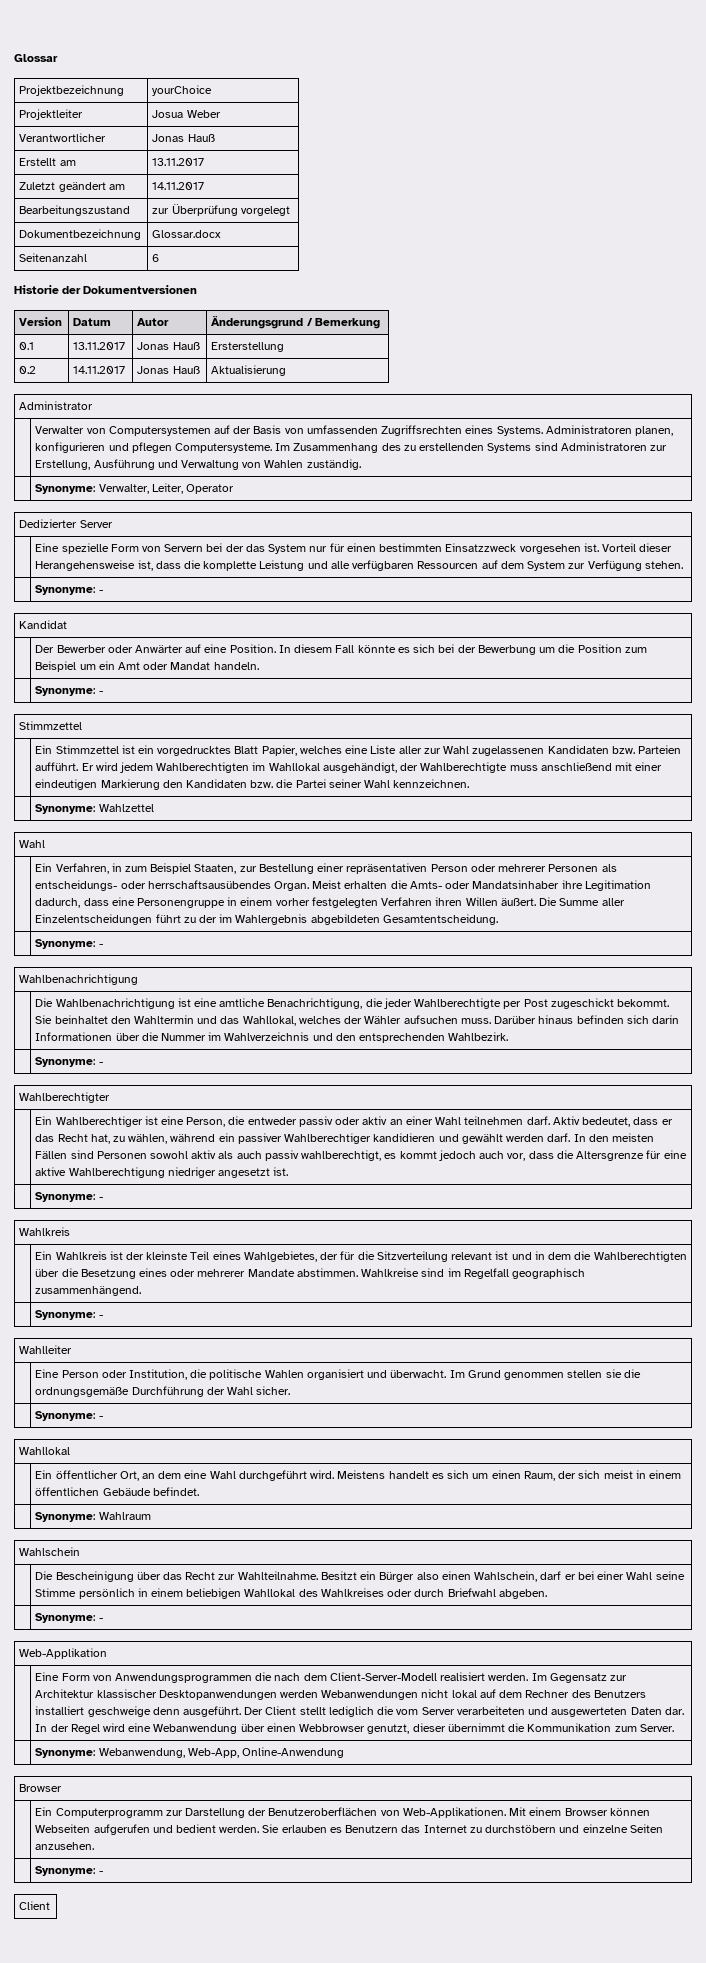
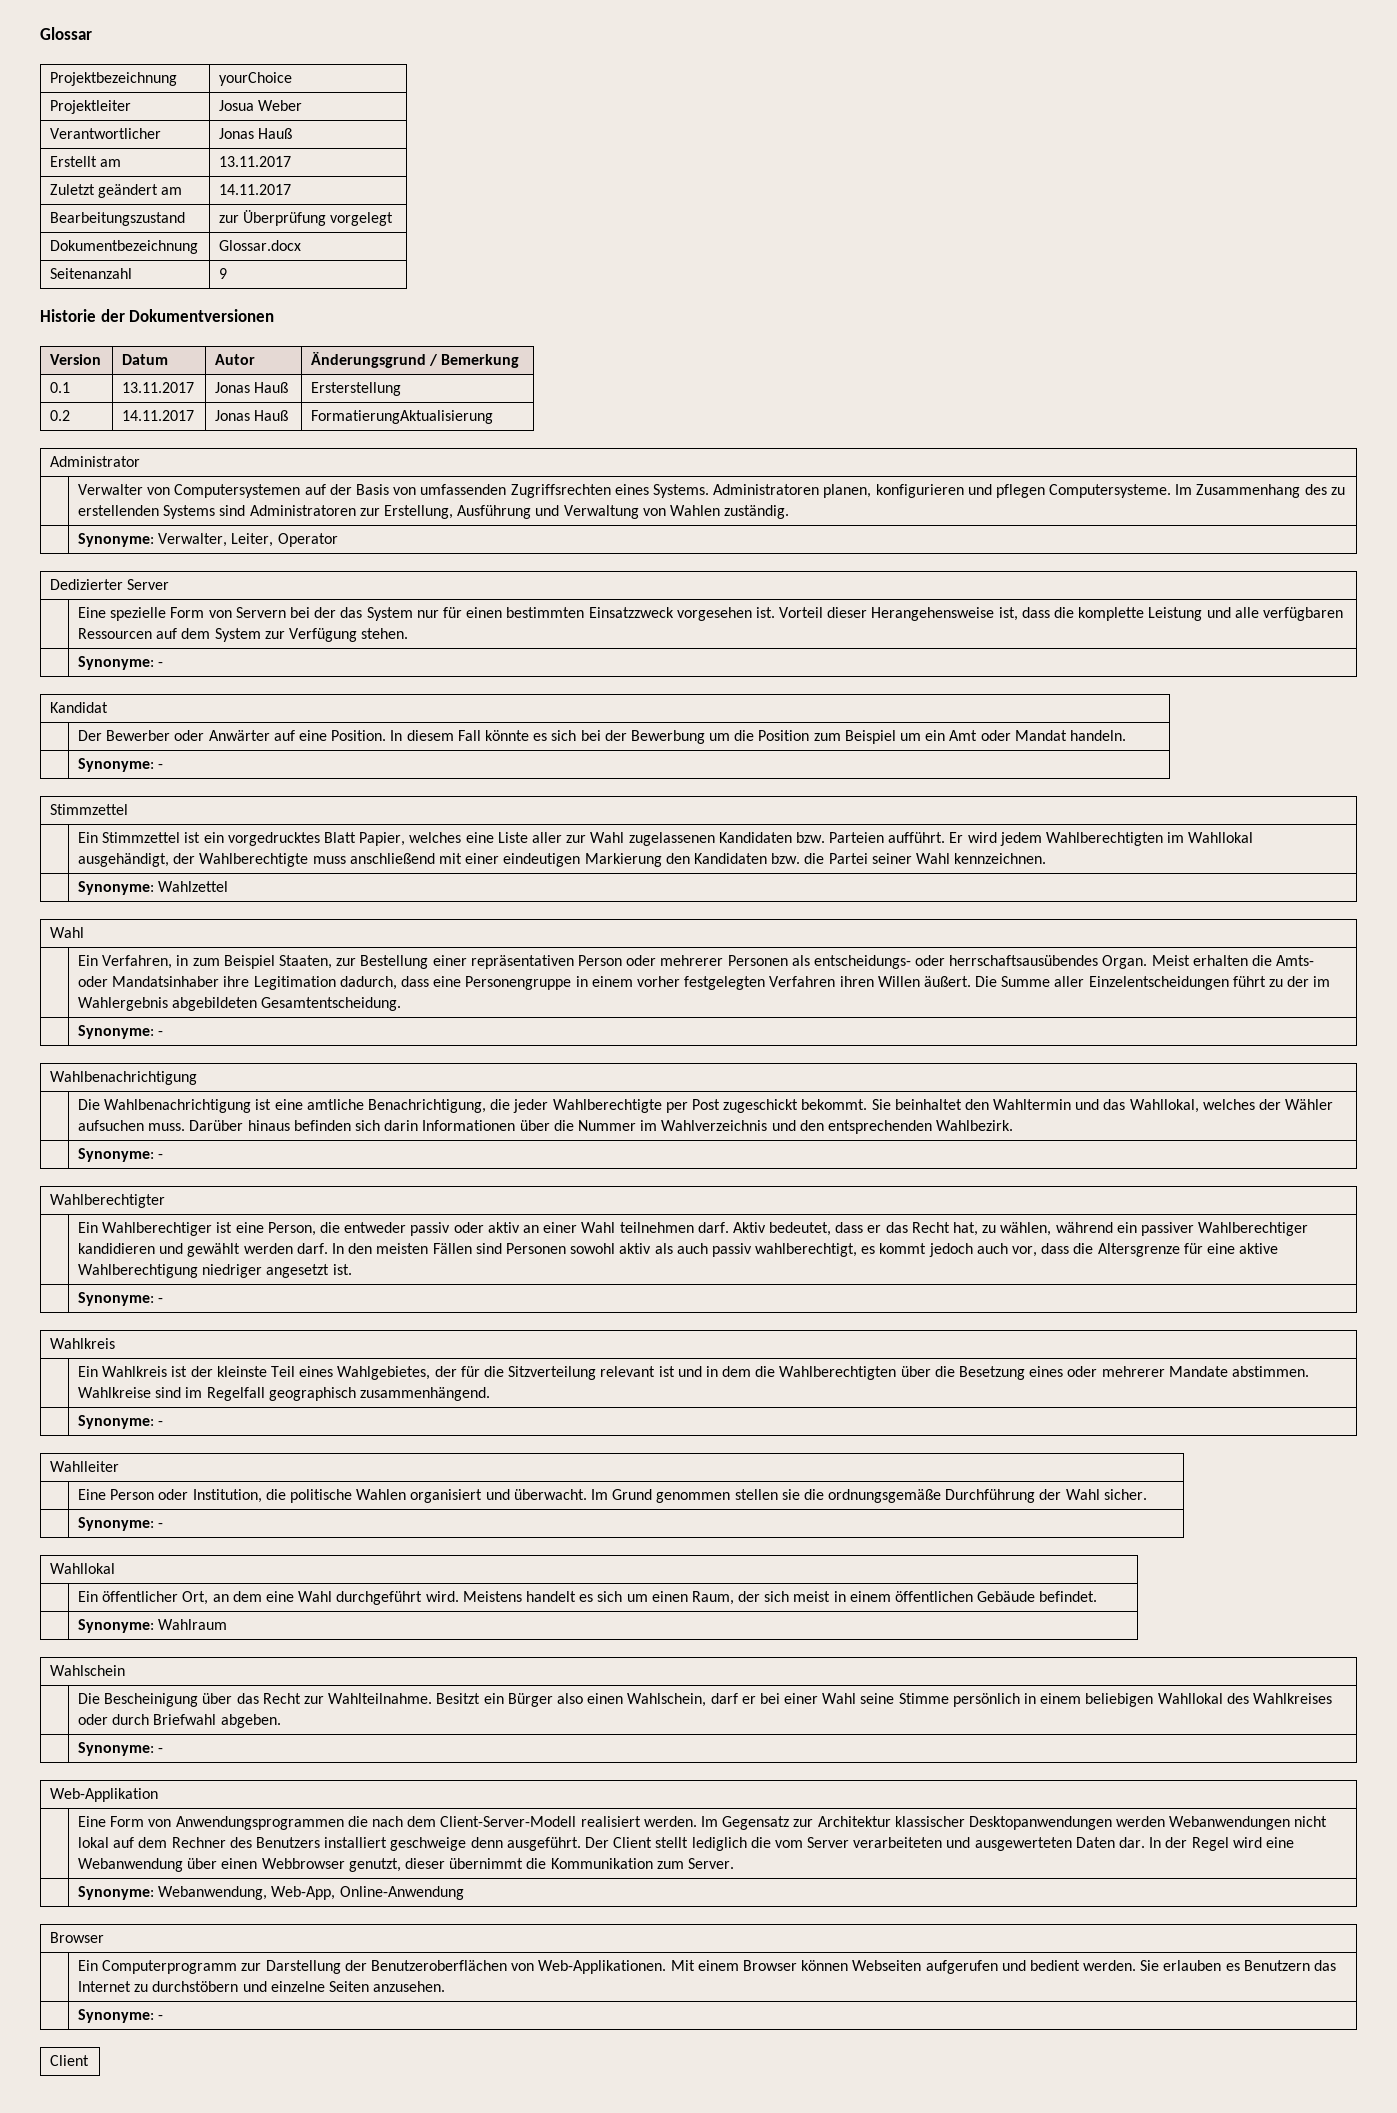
[152,254,160,262] 6 -> [219,268,228,279] 9
[211,365,287,376] Aktualisierung -> [311,410,494,424] FormatierungAktualisierung

